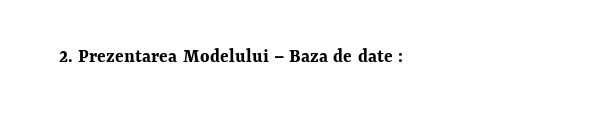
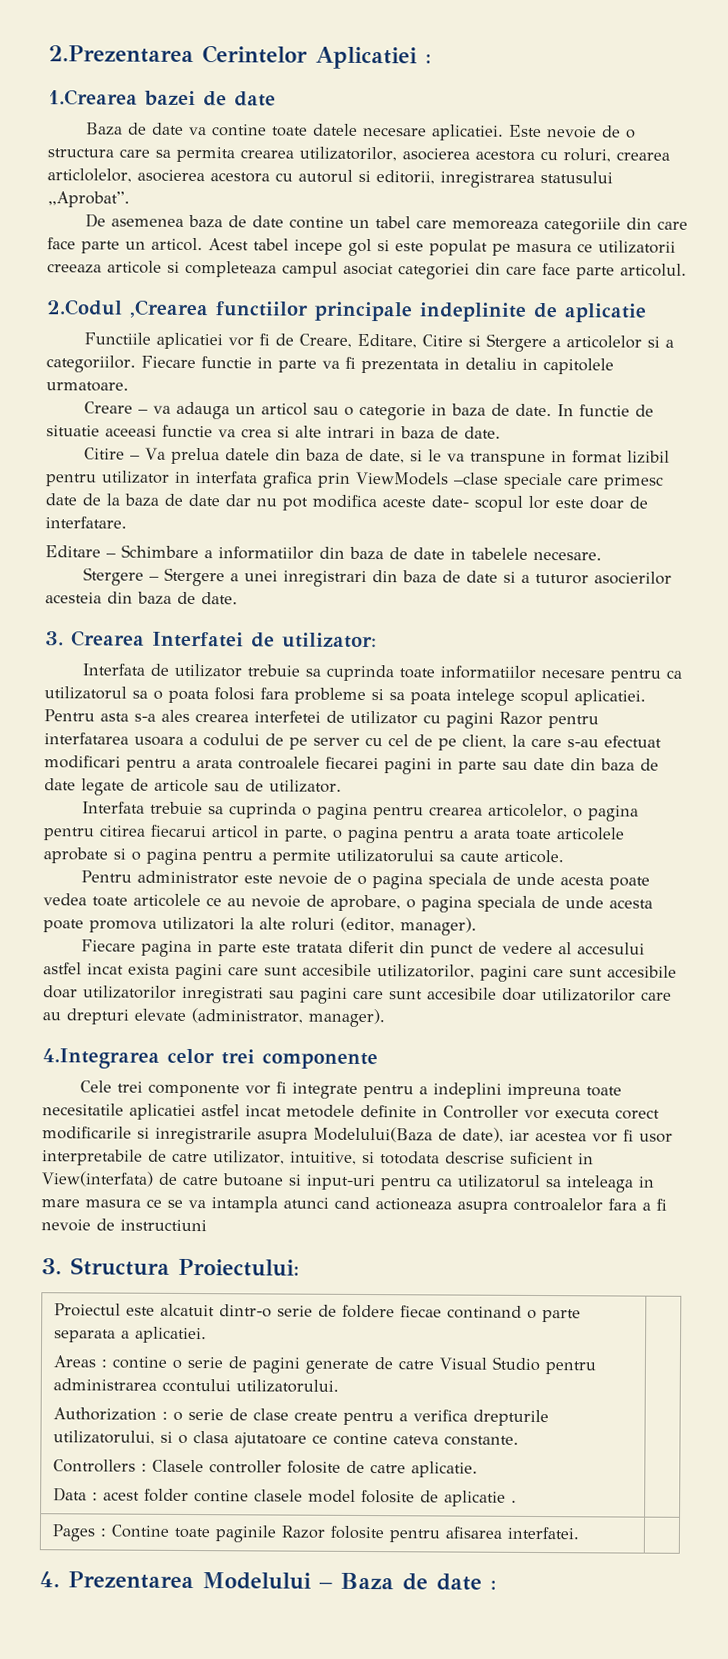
[59,51,73,62] 2. -> [48,45,432,70] [48,89,276,107] [84,122,636,141] [47,146,670,163] [47,168,613,188] [47,191,130,208] [84,213,688,235] [47,237,676,257] [47,260,687,280] [46,299,647,323] [83,332,674,353] [46,355,614,375] [46,381,129,392] [83,401,654,421] [46,424,501,440] [83,447,670,467] [45,470,664,490] [45,493,648,512] [45,516,127,529] [45,544,602,561] [82,567,672,588] [45,591,238,605] [45,630,377,649] [81,663,682,683] [44,686,646,706] [44,709,599,729] [44,732,662,751] [44,755,659,775] [44,778,342,796] [81,801,639,822] [43,824,625,844] [43,847,564,866] [80,870,650,890] [43,893,653,913] [43,916,477,936] [80,939,645,958] [43,962,677,982] [43,985,672,1004] [42,1008,385,1028] [42,1048,378,1070] [79,1080,622,1100] [42,1103,660,1121] [42,1126,673,1145] [42,1149,594,1166] [41,1171,655,1193] [41,1196,667,1214] [41,1218,207,1232] [41,1257,300,1277] [54,1303,582,1323] [54,1326,208,1344] [53,1355,597,1375] [53,1378,340,1393] [53,1407,550,1427] [53,1430,520,1449] [53,1459,479,1478] [53,1487,518,1507] [52,1524,580,1543] [39,1571,60,1588] 2.Prezentarea Cerintelor Aplicatiei : // 1.Crearea bazei de date // Baza de date va contine toate datele necesare aplicatiei. Este nevoie de o structura care sa permita crearea utilizatorilor, asocierea acestora cu roluri, crearea articlolelor, asocierea acestora cu autorul si editorii, inregistrarea statusului „Aprobat”. // De asemenea baza de date contine un tabel care memoreaza categoriile din care face parte un articol. Acest tabel incepe gol si este populat pe masura ce utilizatorii creeaza articole si completeaza campul asociat categoriei din care face parte articolul. // 2.Codul ,Crearea functiilor principale indeplinite de aplicatie // Functiile aplicatiei vor fi de Creare, Editare, Citire si Stergere a articolelor si a categoriilor. Fiecare functie in parte va fi prezentata in detaliu in capitolele urmatoare. // Creare – va adauga un articol sau o categorie in baza de date. In functie de situatie aceeasi functie va crea si alte intrari in baza de date. // Citire – Va prelua datele din baza de date, si le va transpune in format lizibil pentru utilizator in interfata grafica prin ViewModels –clase speciale care primesc date de la baza de date dar nu pot modifica aceste date- scopul lor este doar de interfatare. // Editare – Schimbare a informatiilor din baza de date in tabelele necesare. // Stergere – Stergere a unei inregistrari din baza de date si a tuturor asocierilor acesteia din baza de date. // 3. Crearea Interfatei de utilizator: // Interfata de utilizator trebuie sa cuprinda toate informatiilor necesare pentru ca utilizatorul sa o poata folosi fara probleme si sa poata intelege scopul aplicatiei. Pentru asta s-a ales crearea interfetei de utilizator cu pagini Razor pentru interfatarea usoara a codului de pe server cu cel de pe client, la care s-au efectuat modificari pentru a arata controalele fiecarei pagini in parte sau date din baza de date legate de articole sau de utilizator. // Interfata trebuie sa cuprinda o pagina pentru crearea articolelor, o pagina pentru citirea fiecarui articol in parte, o pagina pentru a arata toate articolele aprobate si o pagina pentru a permite utilizatorului sa caute articole. // Pentru administrator este nevoie de o pagina speciala de unde acesta poate vedea toate articolele ce au nevoie de aprobare, o pagina speciala de unde acesta poate promova utilizatori la alte roluri (editor, manager). // Fiecare pagina in parte este tratata diferit din punct de vedere al accesului astfel incat exista pagini care sunt accesibile utilizatorilor, pagini care sunt accesibile doar utilizatorilor inregistrati sau pagini care sunt accesibile doar utilizatorilor care au drepturi elevate (administrator, manager). // 4.Integrarea celor trei componente // Cele trei componente vor fi integrate pentru a indeplini impreuna toate necesitatile aplicatiei astfel incat metodele definite in Controller vor executa corect modificarile si inregistrarile asupra Modelului(Baza de date), iar acestea vor fi usor interpretabile de catre utilizator, intuitive, si totodata descrise suficient in View(interfata) de catre butoane si input-uri pentru ca utilizatorul sa inteleaga in mare masura ce se va intampla atunci cand actioneaza asupra controalelor fara a fi nevoie de instructiuni // 3. Structura Proiectului: // Proiectul este alcatuit dintr-o serie de foldere fiecae continand o parte separata a aplicatiei. // Areas : contine o serie de pagini generate de catre Visual Studio pentru administrarea ccontului utilizatorului. // Authorization : o serie de clase create pentru a verifica drepturile utilizatorului, si o clasa ajutatoare ce contine cateva constante. // Controllers : Clasele controller folosite de catre aplicatie. // Data : acest folder contine clasele model folosite de aplicatie . | // Pages : Contine toate paginile Razor folosite pentru afisarea interfatei. | // 4.

